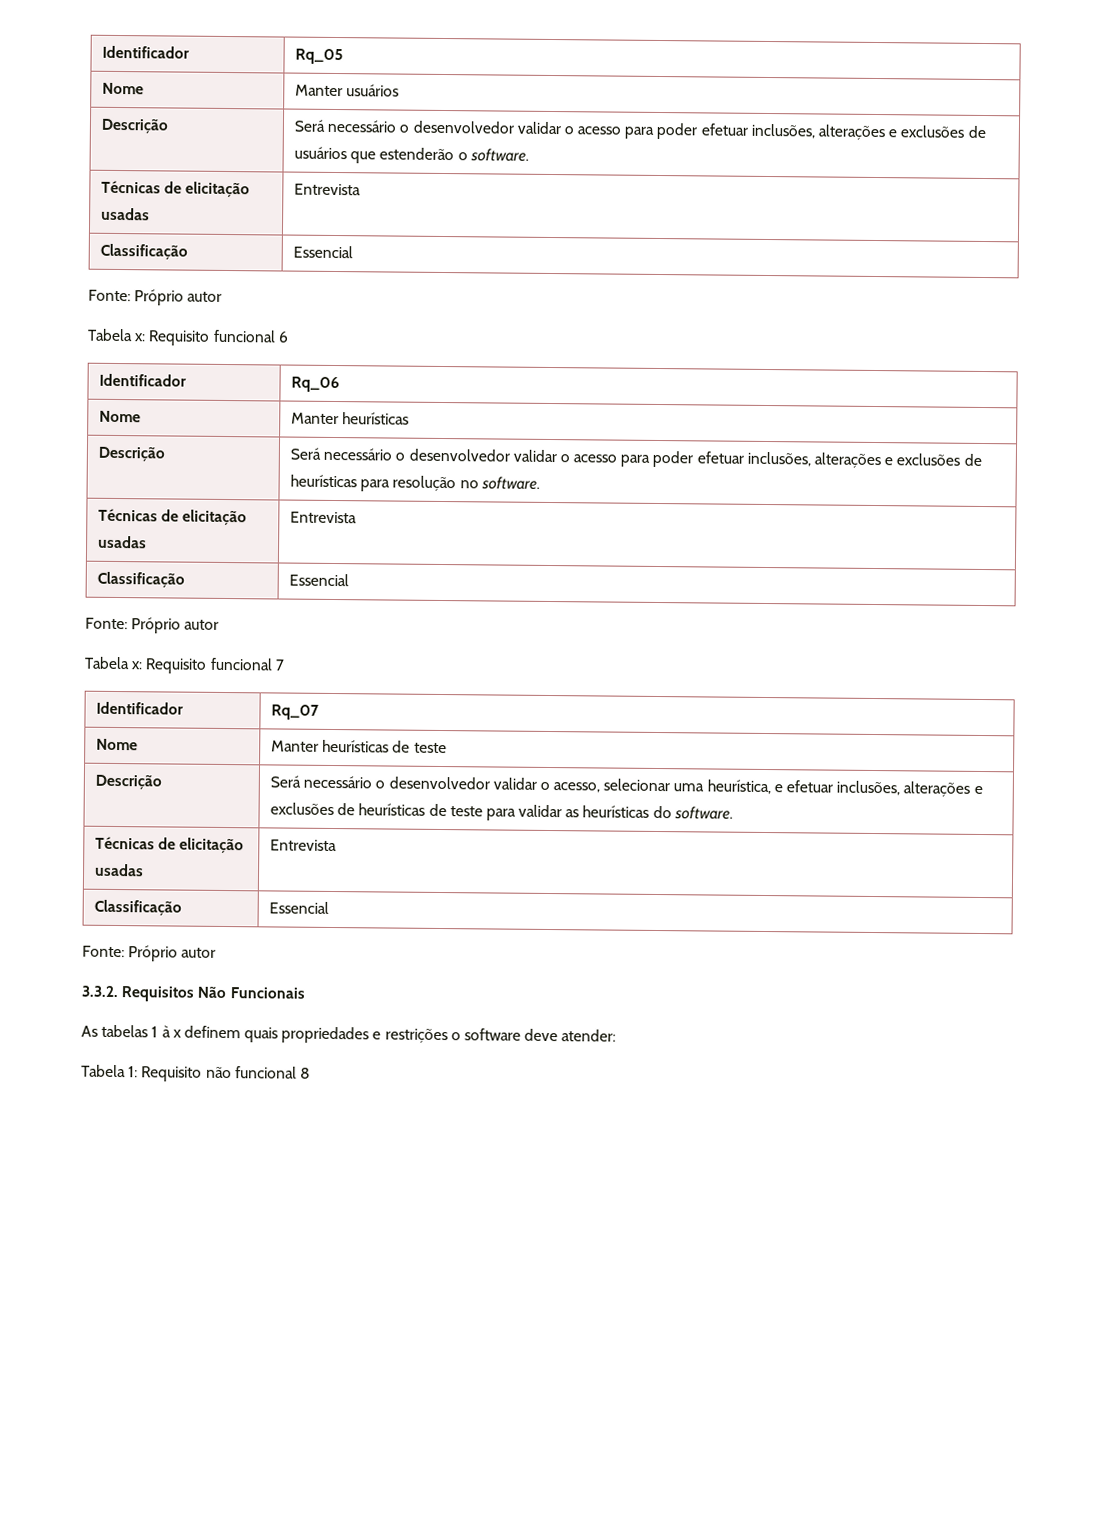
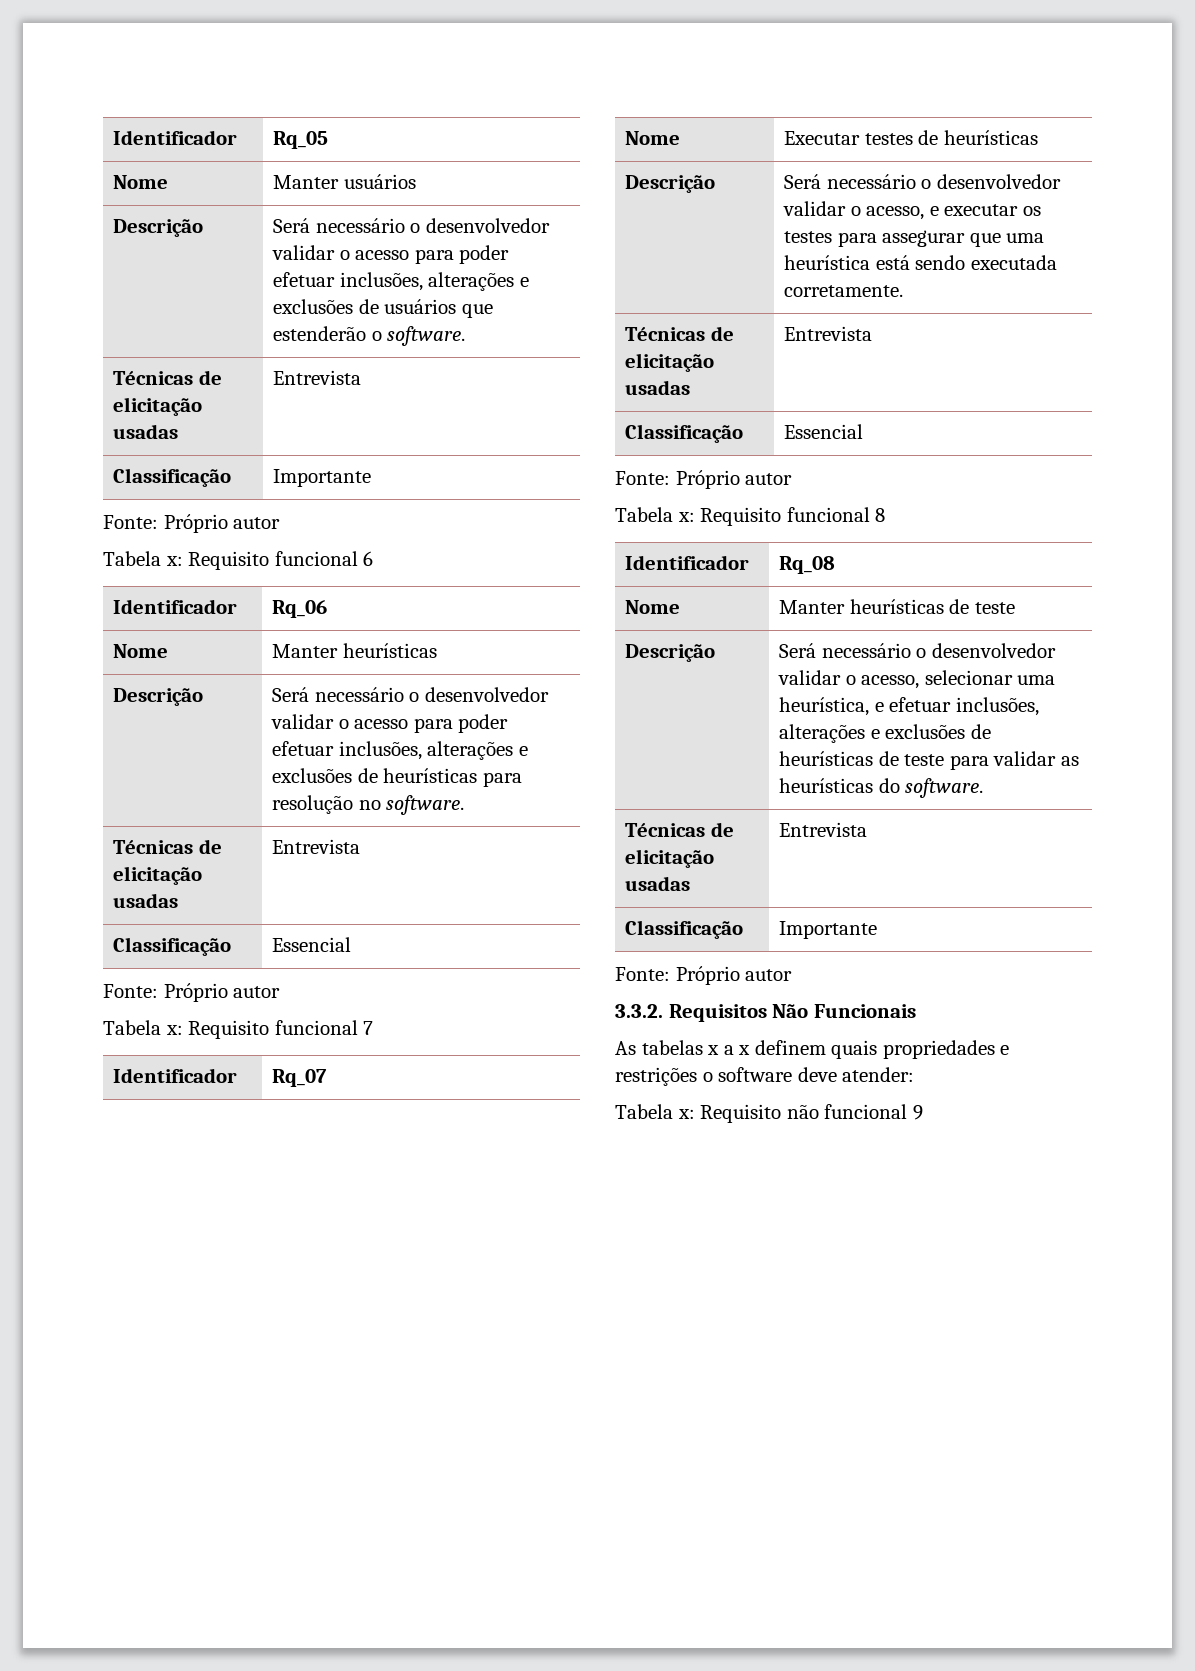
[292,245,353,259] Essencial -> [273,469,372,487] Importante
(319, 712) none -> [625,131,681,145] [784,130,1038,145] [625,175,716,193] [784,174,1061,189] [783,201,1041,220] [784,230,1045,247] [784,255,1057,270] [784,285,904,297] [625,326,734,341] [625,353,715,372] [625,380,691,395] [784,326,873,341] [625,424,744,443] [784,424,864,439] [615,470,793,489] [615,507,886,526] [625,555,750,570] [779,556,836,574] // Nome | Executar testes de heurísticas // Descrição | Será necessário o desenvolvedor validar o acesso, e executar os testes para assegurar que uma heurística está sendo executada corretamente. // Técnicas de elicitação usadas | Entrevista // Classificação | Essencial // Fonte: Próprio autor // Tabela x: Requisito funcional 8 // Identificador | Rq_08
[268,901,329,914] Essencial -> [779,921,878,939] Importante
[151,1025,171,1038] 1 à -> [707,1045,734,1055] x a
[128,1066,139,1078] 1: -> [677,1109,695,1119] x:
[299,1067,310,1079] 8 -> [912,1105,923,1120] 9

